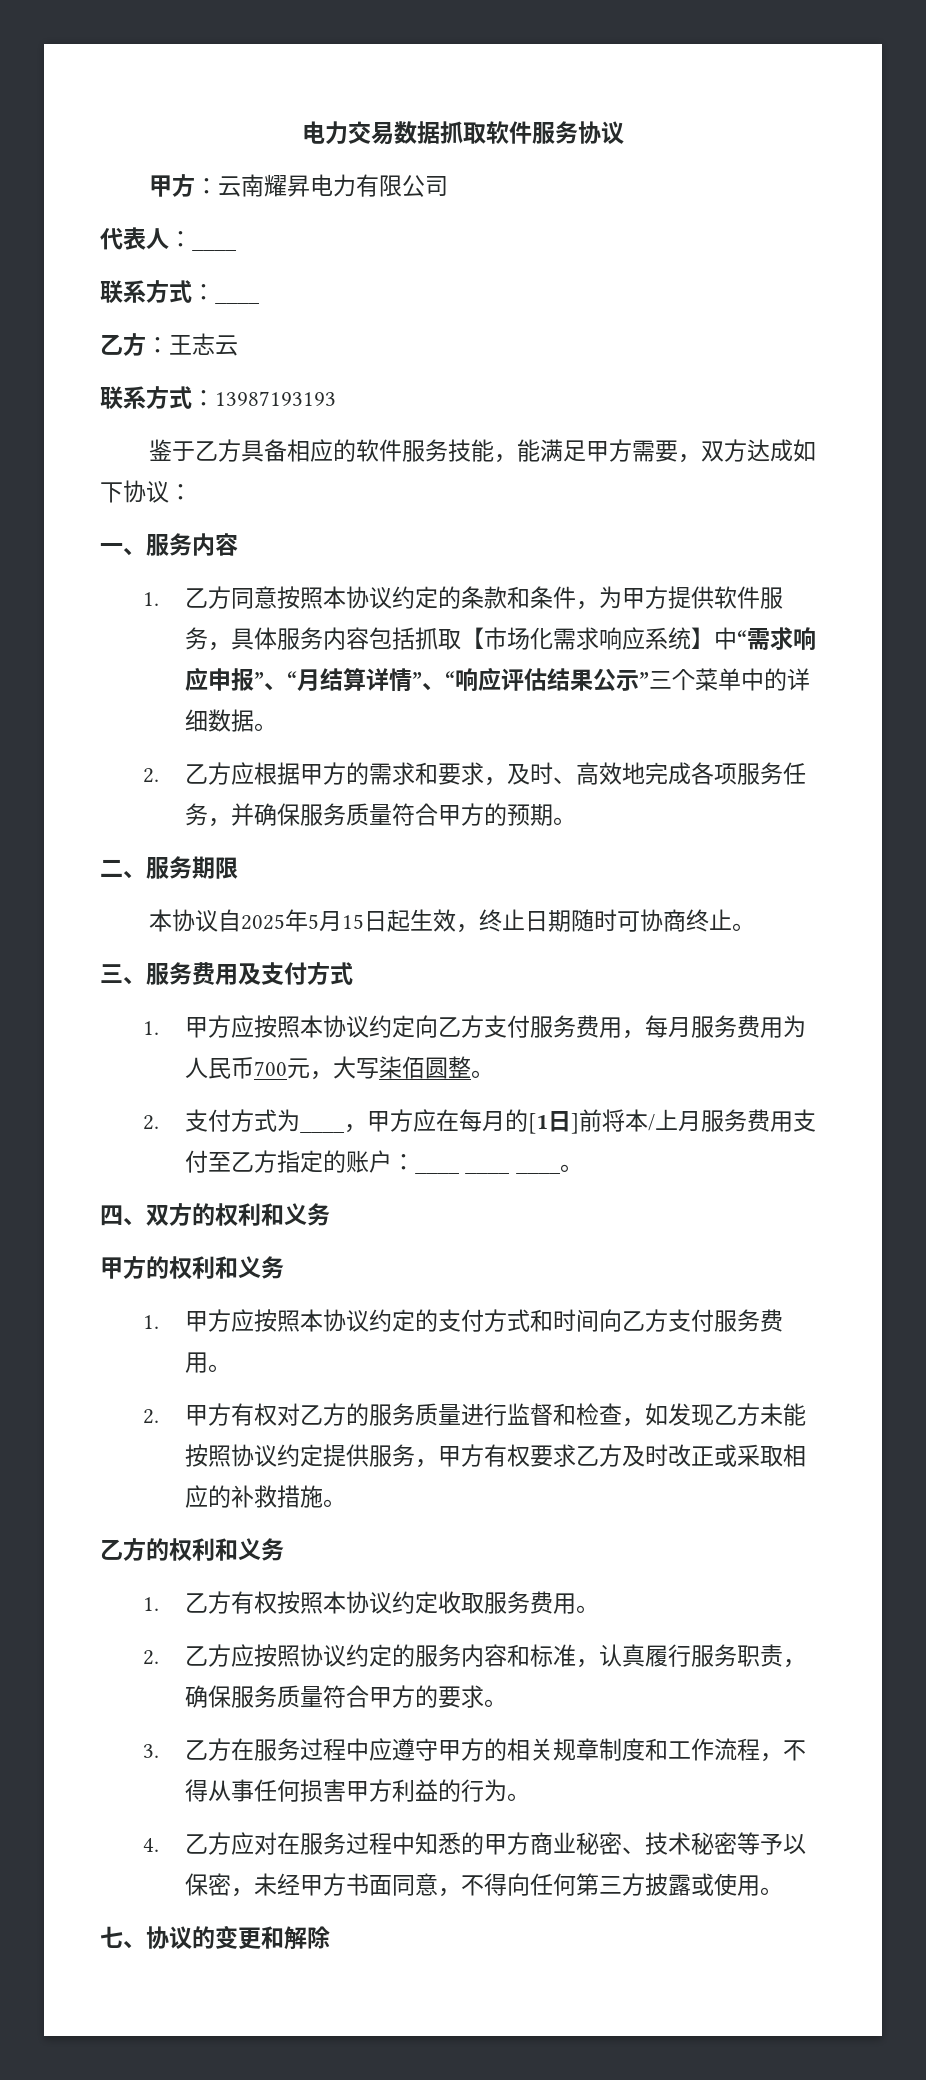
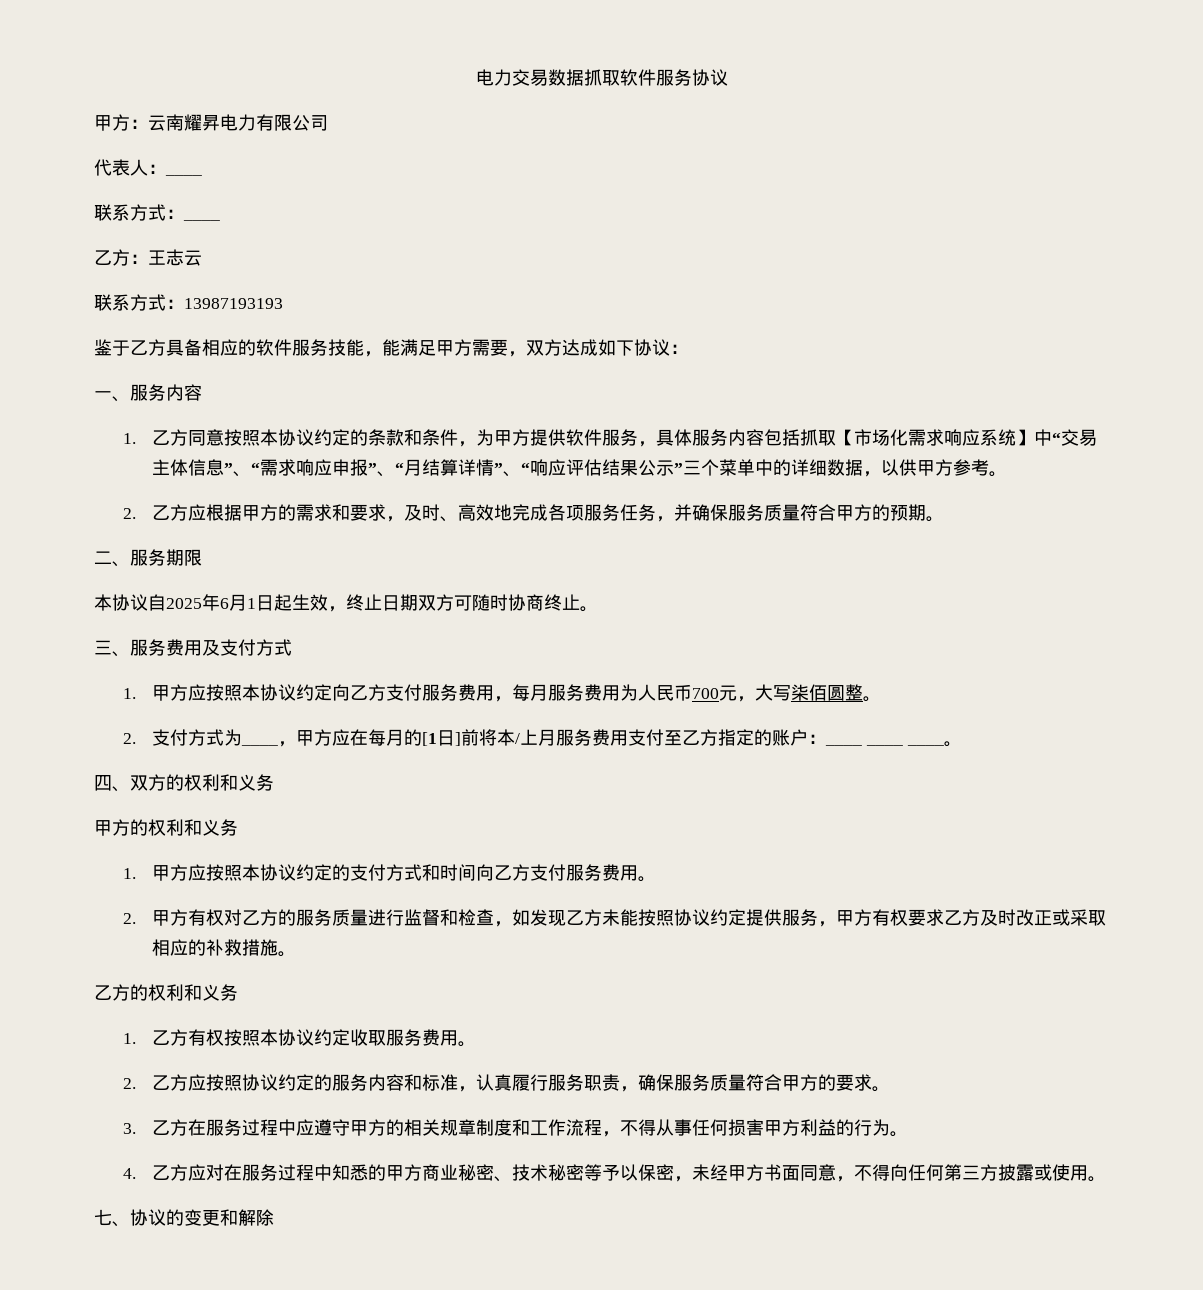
(748, 638) none -> [1061,429,1098,446] [152,459,261,477] 交易主体信息”、“
(255, 720) none -> [863,459,990,477] ，以供甲方参考
[307,911,364,932] 5月15 -> [220,594,256,611] 6月1
[570,909,640,932] 随时可 -> [418,594,508,611] 双方可随时

